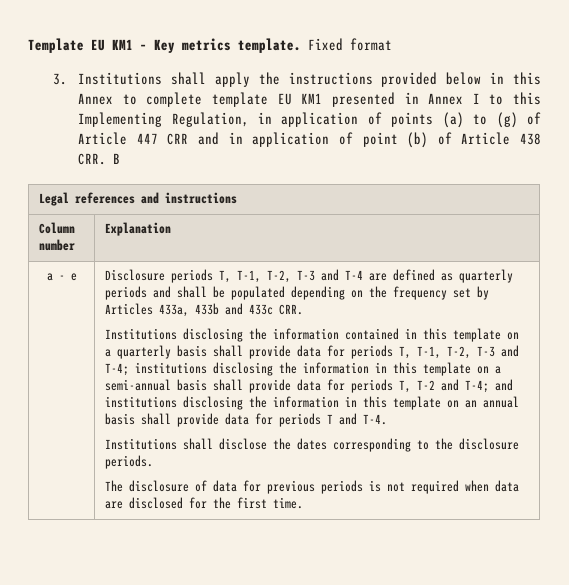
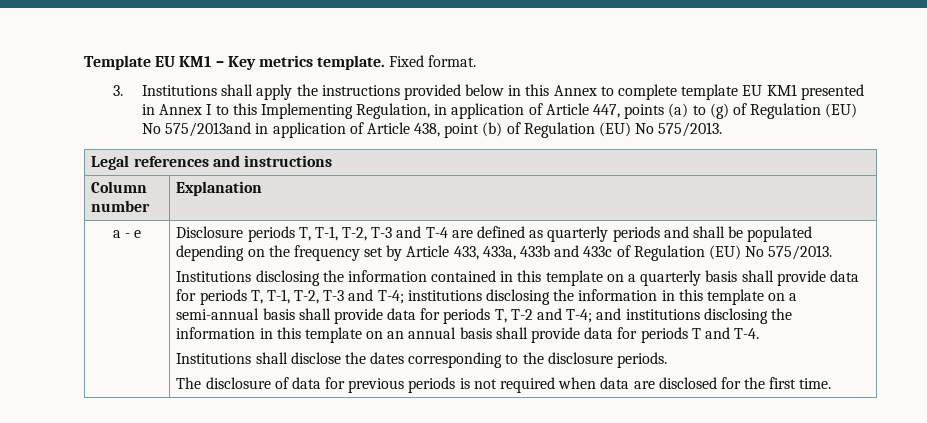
[350,38,392,51] format -> [428,55,477,67] format.
(382, 118) none -> [545,103,621,118] Article 447,
[78,132,353,147] Article 447 CRR and in application of -> [750,103,858,119] [141,122,441,138] Regulation (EU) No 575/2013and in application of Article 438,
[461,132,542,145] [78,153,121,165] Article 438 CRR. B -> [523,122,723,138] Regulation (EU) No 575/2013.
[105,303,154,315] Articles -> [406,245,479,260] Article 433,
[279,304,304,315] CRR. -> [616,245,833,261] of Regulation (EU) No 575/2013.

